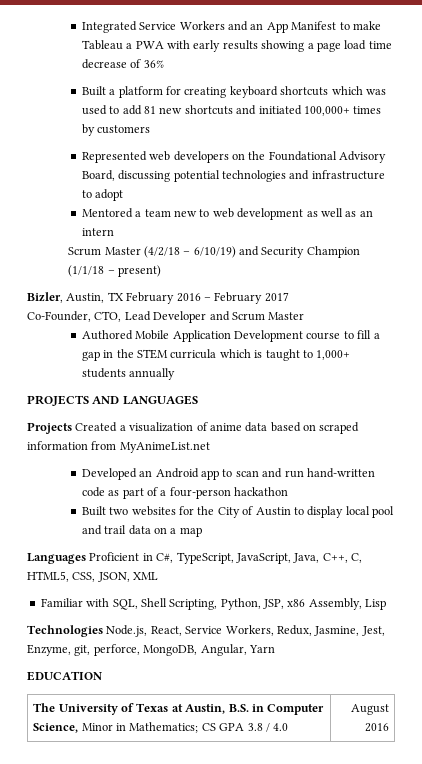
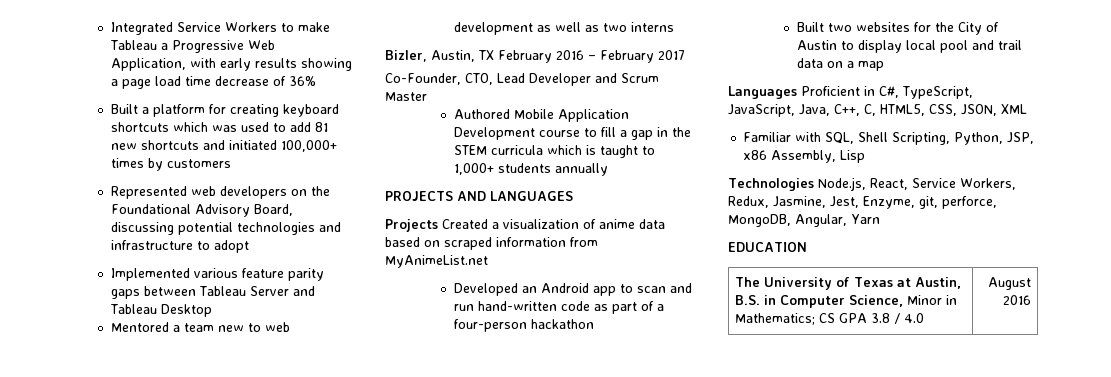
[228,21,337,33] and an App Manifest -> (277, 27) none
[135,41,164,49] PWA -> [171,40,275,53] [110,58,186,71] Progressive Web Application,
(124, 195) none -> [110,268,324,281] [110,286,315,299] [109,304,212,317] // Implemented various feature parity gaps between Tableau Server and Tableau Desktop
[359,210,373,217] [81,228,114,236] [68,246,360,258] [68,265,161,277] an intern // Scrum Master (4/2/18 – 6/10/19) and Security Champion (1/1/18 – present) -> [602,22,674,32] two interns

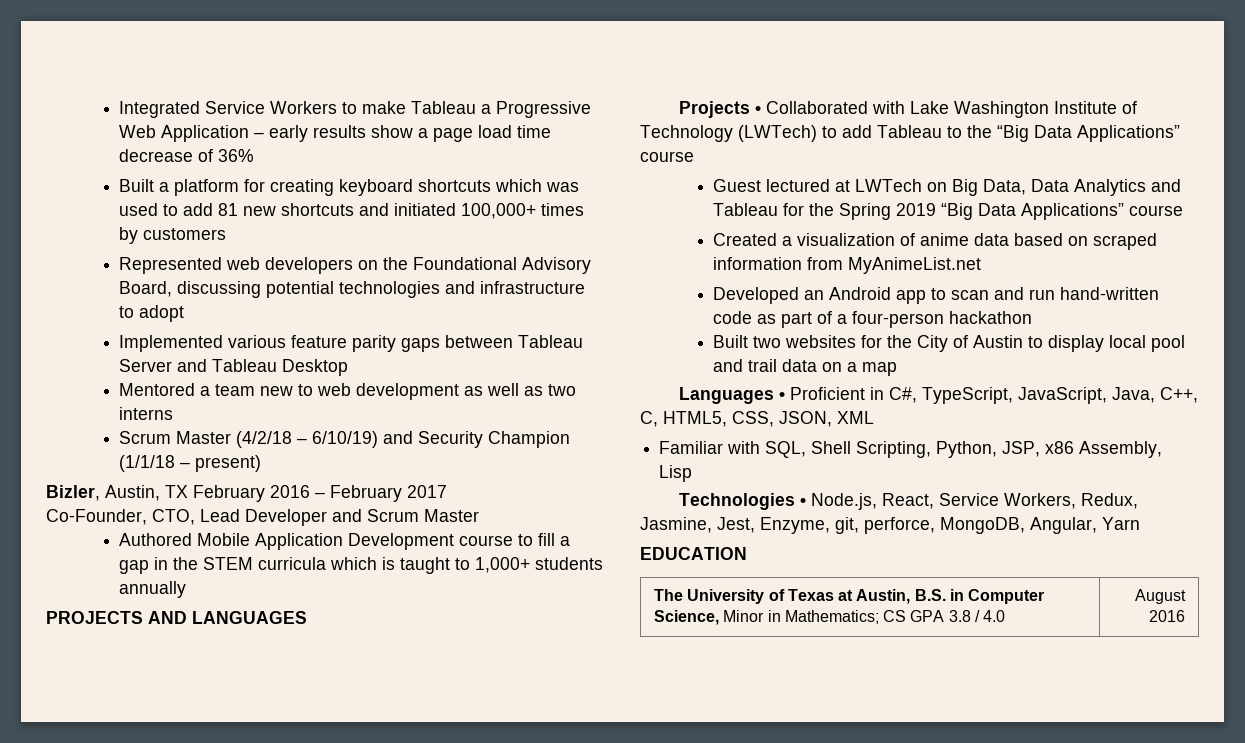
[110,58,216,71] Application, with -> [161,125,265,142] Application –
[300,58,352,71] showing -> [371,125,414,138] show
(674, 27) none -> [119,431,571,448] [119,455,262,472] // Scrum Master (4/2/18 – 6/10/19) and Security Champion (1/1/18 – present)
(438, 225) none -> [754,101,1137,118] [640,125,1180,142] [640,151,694,162] [713,179,1182,196] [713,203,1184,220] • Collaborated with Lake Washington Institute of Technology (LWTech) to add Tableau to the “Big Data Applications” course // Guest lectured at LWTech on Big Data, Data Analytics and Tableau for the Spring 2019 “Big Data Applications” course //
(797, 92) none -> [778,392,785,400] •
(814, 184) none -> [799,498,806,506] •

